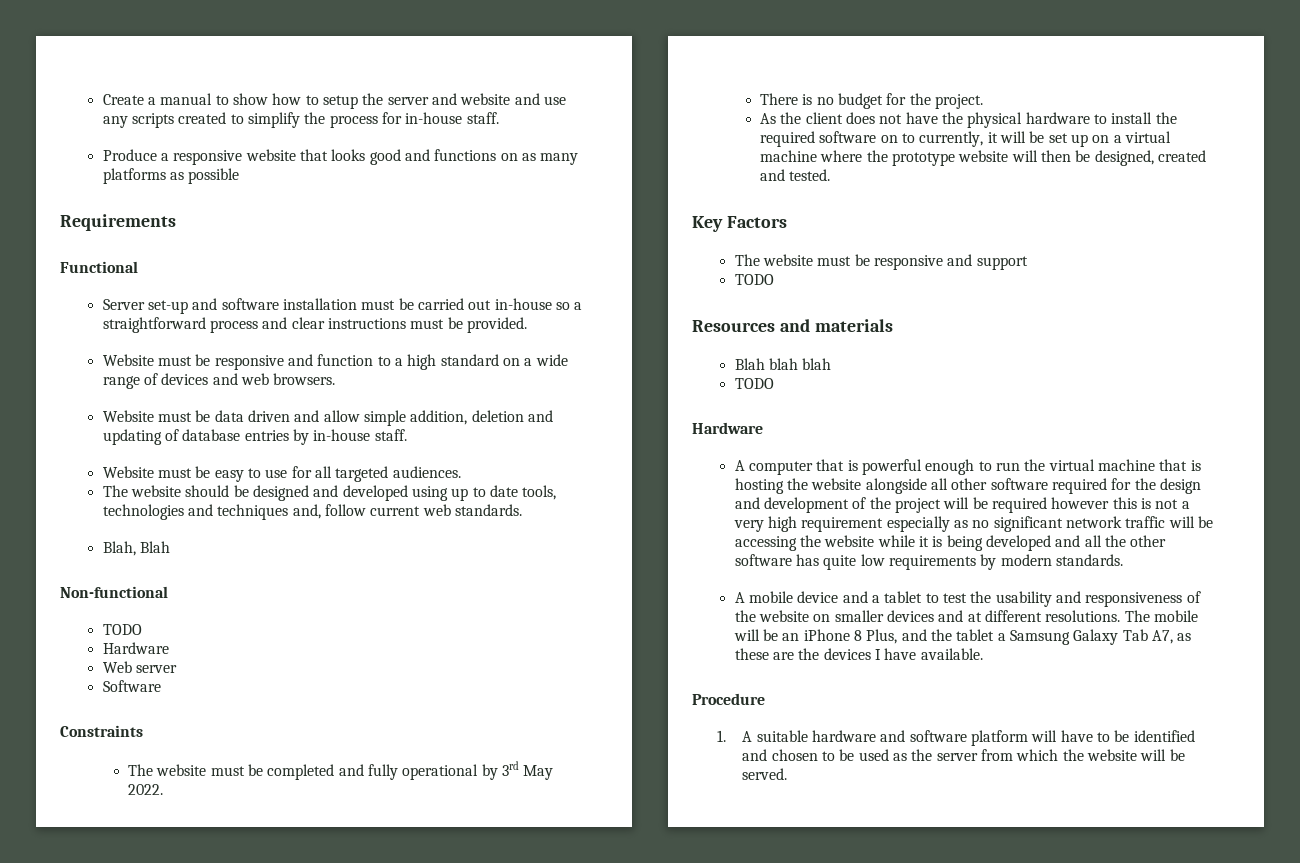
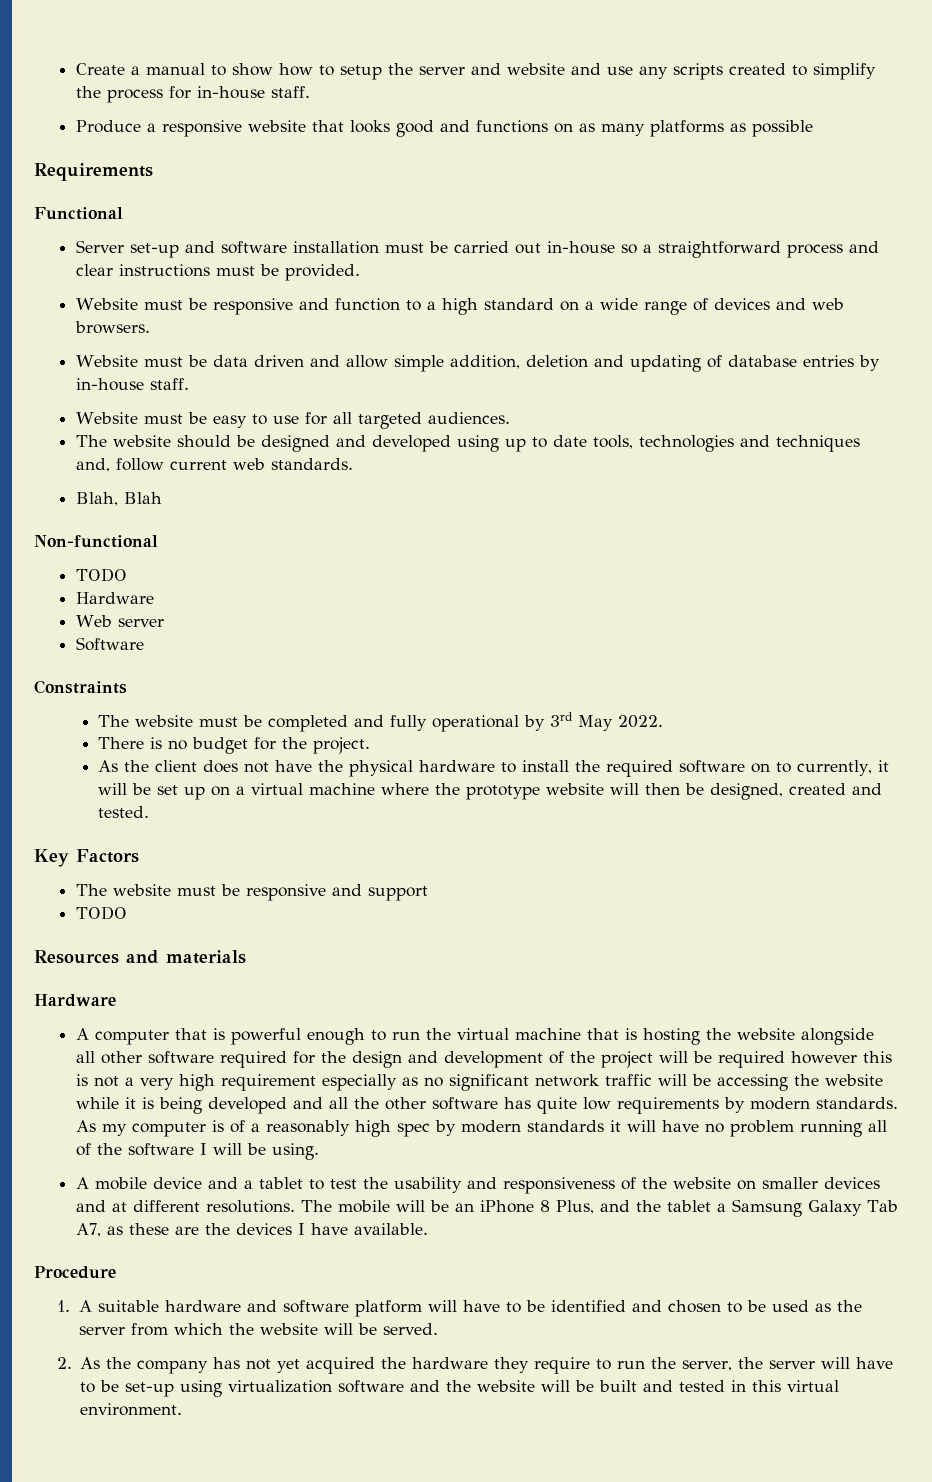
[734,358,832,370] [734,378,774,389] // Blah blah blah // TODO -> (246, 957) none
(1124, 560) none -> [75,1120,887,1137] [75,1143,319,1160] As my computer is of a reasonably high spec by modern standards it will have no problem running all of the software I will be using.
(788, 774) none -> [56,1357,894,1374] [80,1380,840,1397] [80,1403,183,1416] // 2. As the company has not yet acquired the hardware they require to run the server, the server will have to be set-up using virtualization software and the website will be built and tested in this virtual environment.

